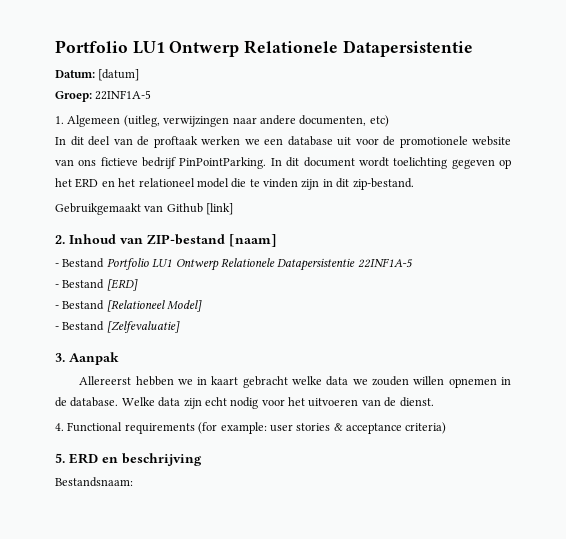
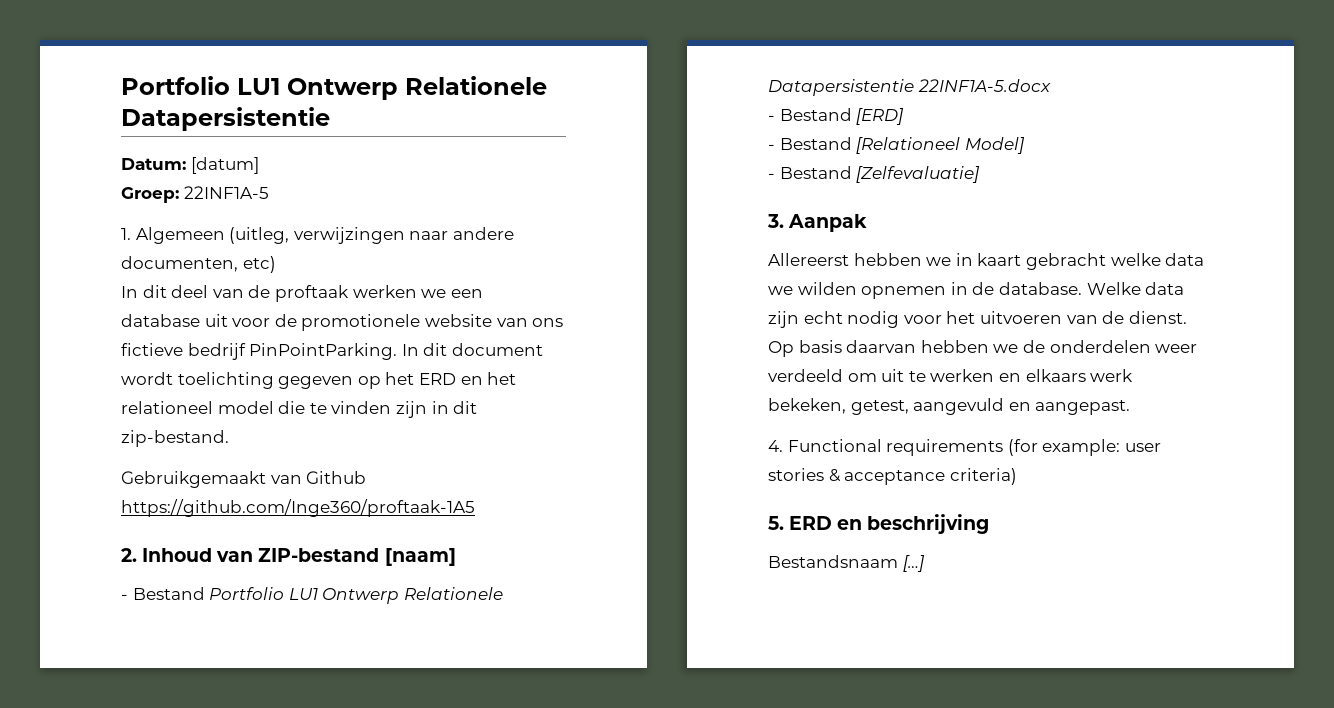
[206,203,234,215] [link] -> [121,499,475,517] https://github.com/Inge360/proftaak-1A5
[357,258,413,268] 22INF1A-5 -> [917,79,1051,92] 22INF1A-5.docx
[372,376,445,386] zouden willen -> [797,282,857,295] wilden
(434, 402) none -> [768,340,1198,357] [768,369,1134,382] [768,398,1131,415] Op basis daarvan hebben we de onderdelen weer verdeeld om uit te werken en elkaars werk bekeken, getest, aangevuld en aangepast.
[55,477,133,487] Bestandsnaam: -> [768,555,925,572] Bestandsnaam […]

